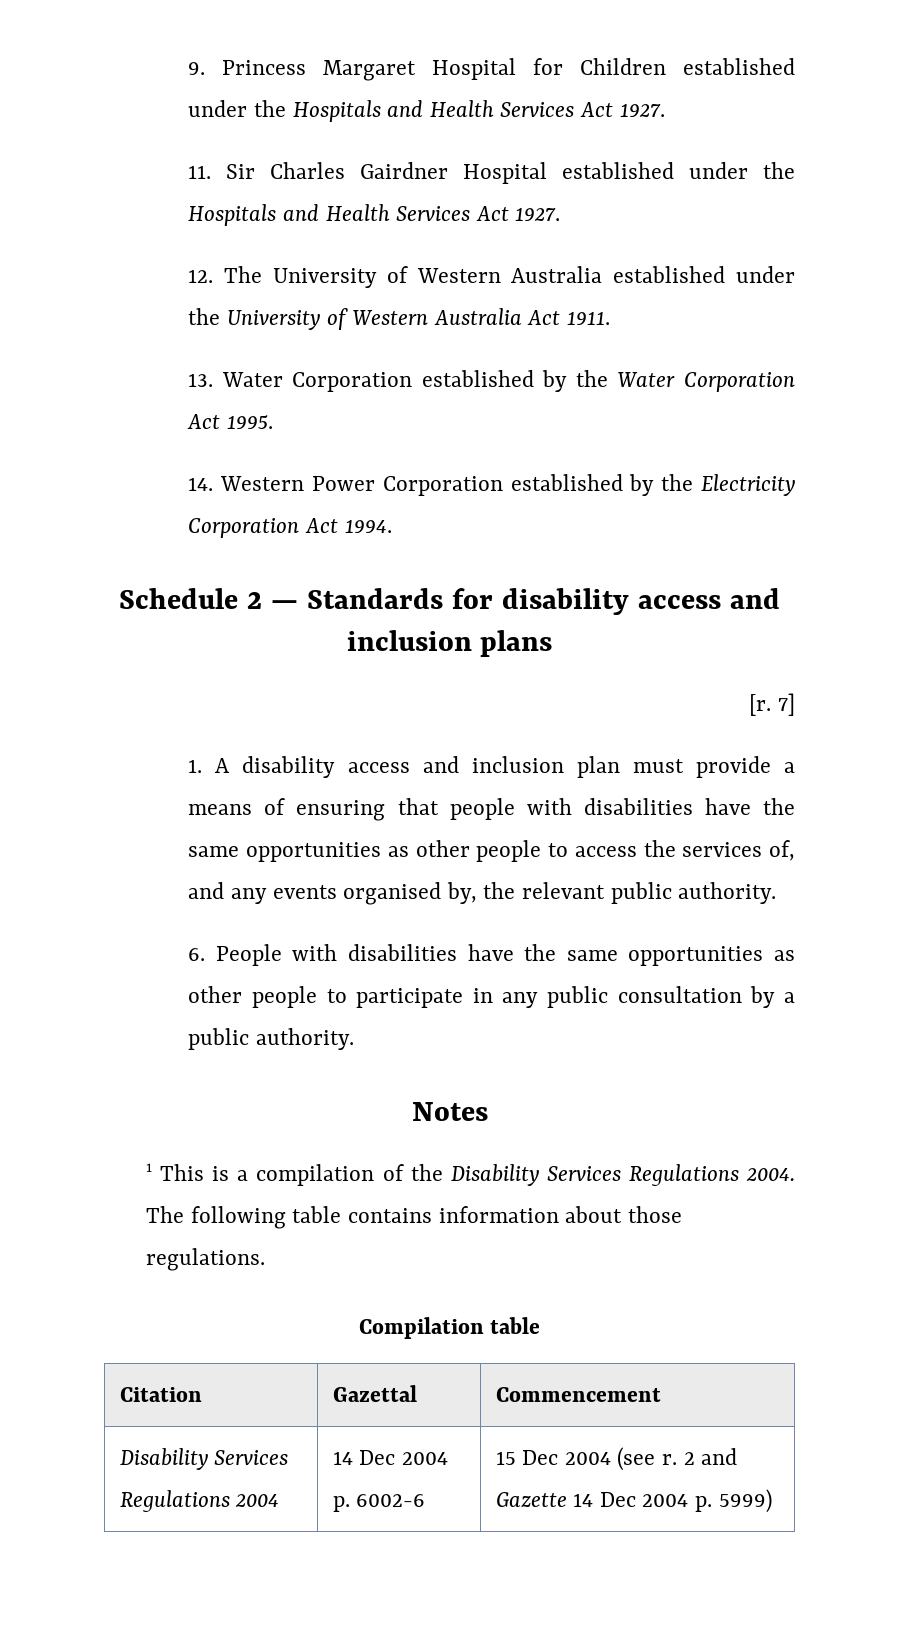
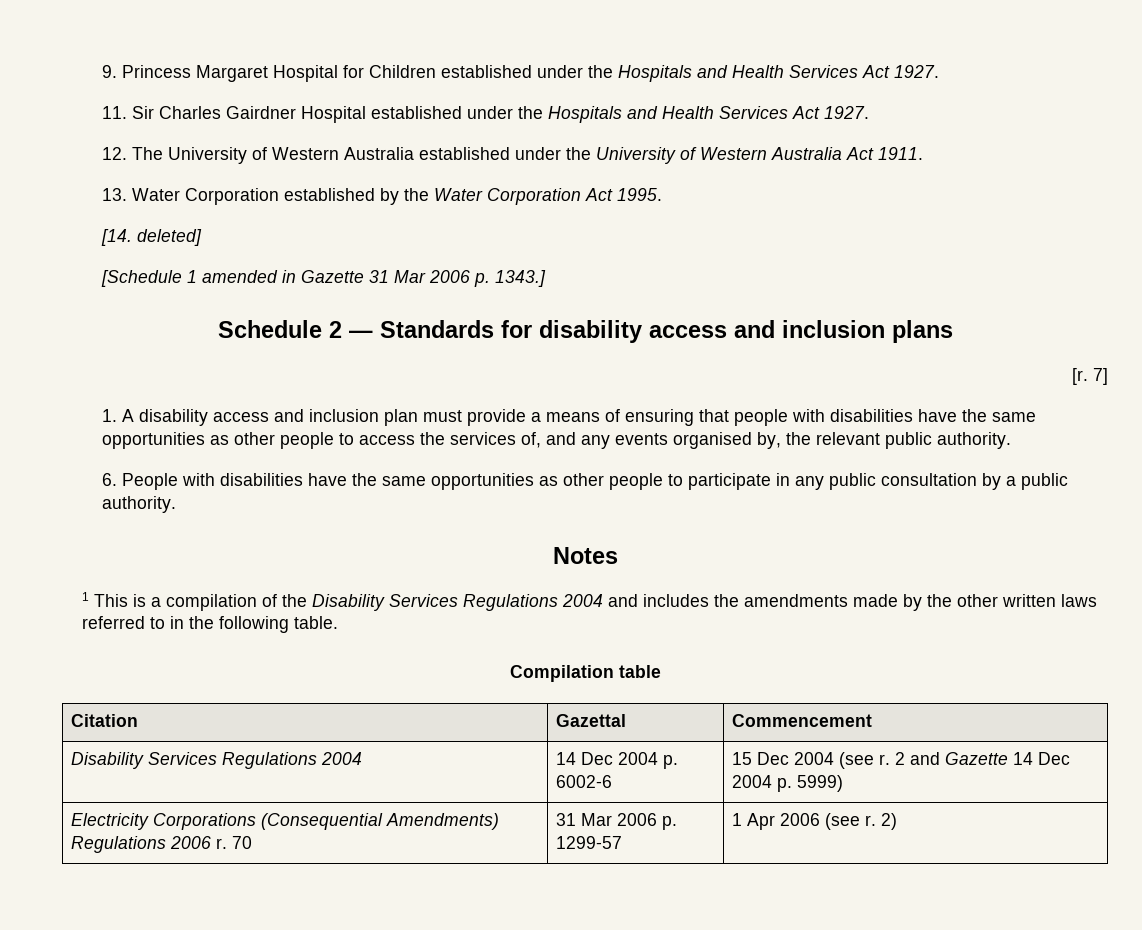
[188,474,795,496] [188,518,392,538] 14. Western Power Corporation established by the Electricity Corporation Act 1994. -> [101,229,203,246] [101,270,547,287] [14. deleted] // [Schedule 1 amended in Gazette 31 Mar 2006 p. 1343.]
[746,1168,796,1181] [146,1206,682,1229] [146,1248,266,1271] 2004. The following table contains information about those regulations. -> [562,594,1098,611] [82,616,339,633] 2004 and includes the amendments made by the other written laws referred to in the following table.
(772, 1501) none -> [71,813,500,830] [71,836,253,853] [556,813,678,830] [556,836,623,849] [732,813,898,830] // Electricity Corporations (Consequential Amendments) Regulations 2006 r. 70 | 31 Mar 2006 p. 1299-57 | 1 Apr 2006 (see r. 2)

